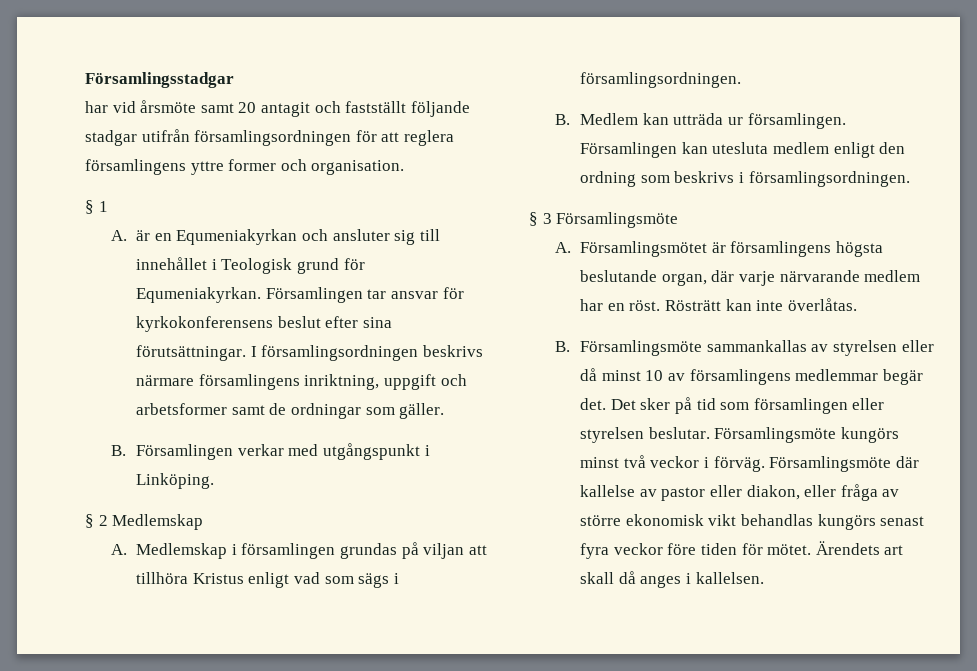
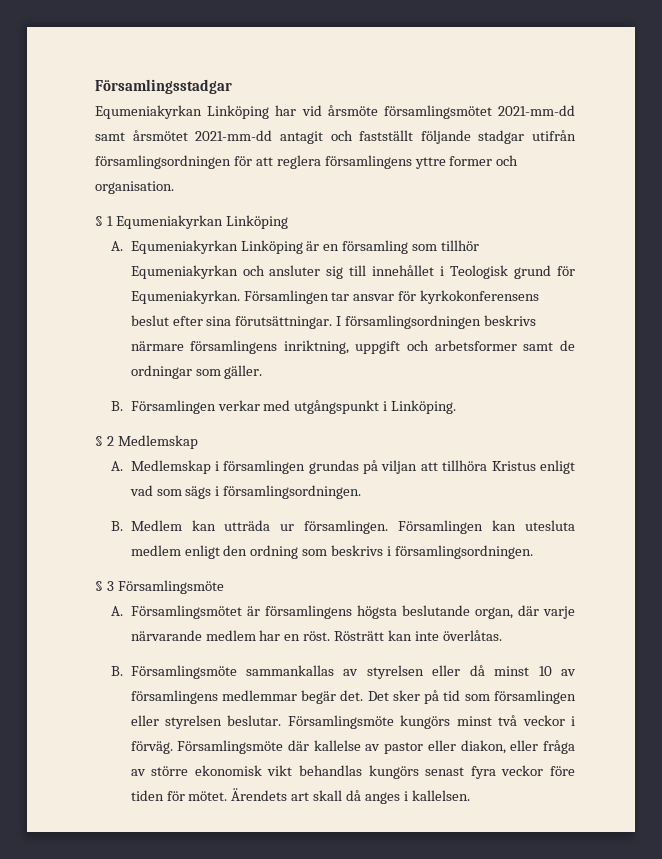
(234, 80) none -> [95,105,270,119] Equmeniakyrkan Linköping
[200,102,257,113] samt 20 -> [383,105,575,119] [95,130,273,141] församlingsmötet 2021-mm-dd samt årsmötet 2021-mm-dd
[110,230,172,241] // A. är en -> [115,215,288,229] [111,240,480,254] Equmeniakyrkan Linköping // A. Equmeniakyrkan Linköping är en församling som tillhör

